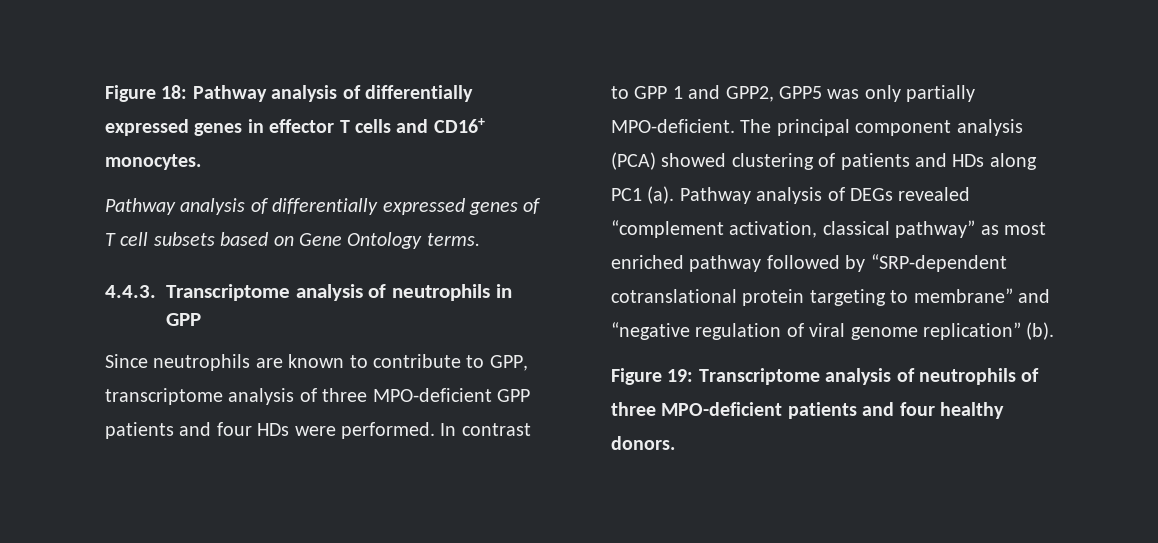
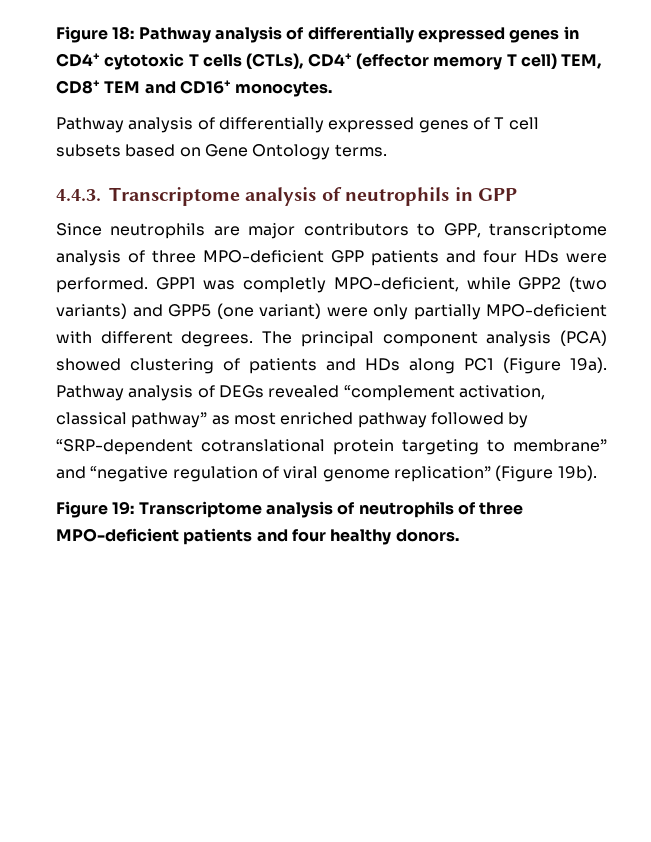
[269,119,391,133] effector T cells -> [56,53,602,70] [56,80,141,94] CD4+ cytotoxic T cells (CTLs), CD4+ (effector memory T cell) TEM, CD8+ TEM
[288,354,461,368] known to contribute -> [248,223,409,239] major contributors
[440,423,531,436] [611,85,976,102] [611,119,735,133] In contrast to GPP 1 and GPP2, GPP5 was only partially MPO-deficient. -> [155,276,607,293] [56,303,607,320] [56,331,254,347] GPP1 was completly MPO-deficient, while GPP2 (two variants) and GPP5 (one variant) were only partially MPO-deficient with different degrees.
[647,186,675,204] (a). -> [503,357,607,374] (Figure 19a).
[1026,322,1055,340] (b). -> [495,465,597,482] (Figure 19b).

